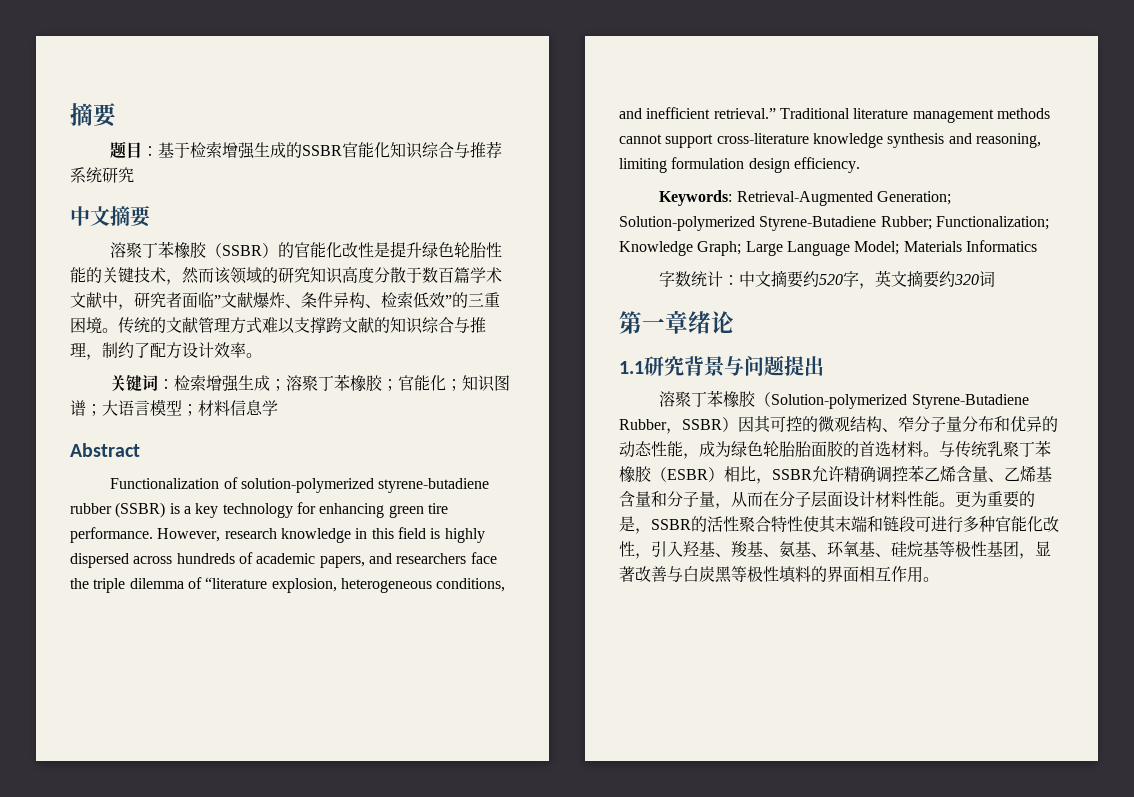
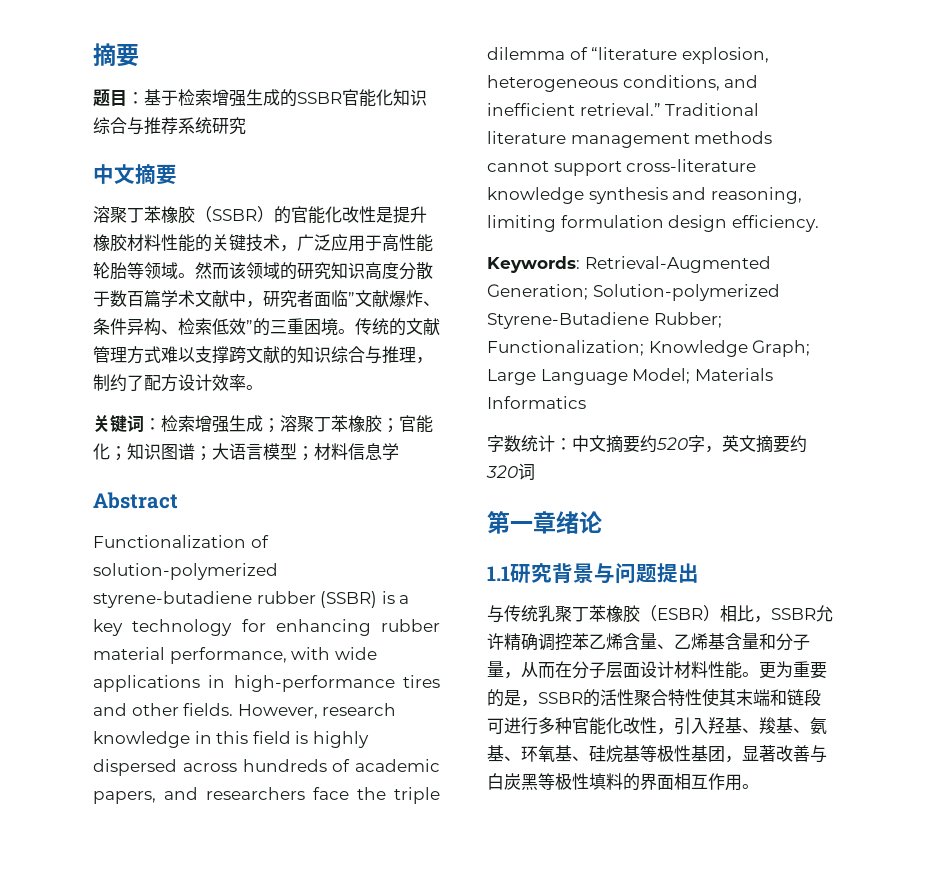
[422,242,488,258] 绿色轮胎 -> [93,234,161,252] 橡胶材料
(182, 282) none -> [297,234,433,252] [93,262,195,280] 广泛应用于高性能轮胎等领域。
[388,503,448,518] [70,527,153,543] green tire performance. -> [381,619,440,632] [93,647,377,664] [93,675,440,692] [93,703,234,716] rubber material performance, with wide applications in high-performance tires and other fields.
[659,390,1029,409] [619,416,1058,434] [619,441,939,459] 溶聚丁苯橡胶（Solution-polymerized Styrene-Butadiene Rubber，SSBR）因其可控的微观结构、窄分子量分布和优异的动态性能，成为绿色轮胎胎面胶的首选材料。 -> (699, 573) none

